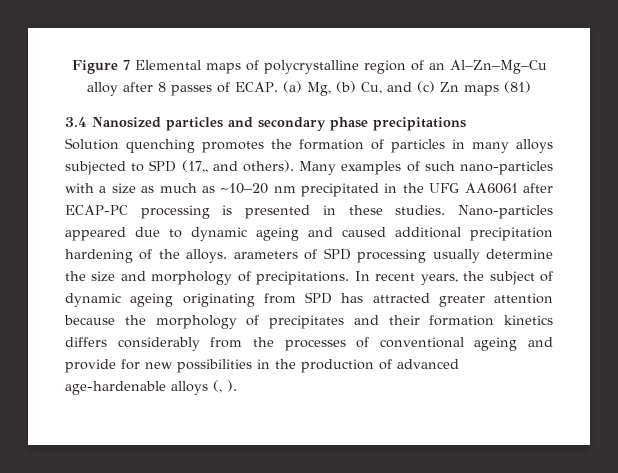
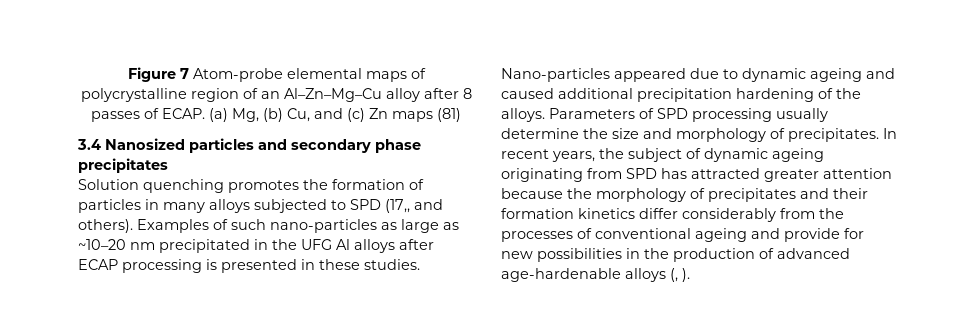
[134,60,201,70] Elemental -> [192,68,362,82] Atom-probe elemental
[373,117,466,131] precipitations -> [78,158,168,173] precipitates
[299,161,402,175] Many examples -> [137,219,209,233] Examples
[65,183,197,194] with a size as much -> [381,219,439,233] as large
[464,183,553,194] [65,205,128,215] AA6061 after ECAP-PC -> [336,239,434,253] [78,259,118,270] Al alloys after ECAP
[233,251,298,259] arameters -> [549,108,635,119] Parameters
[256,271,350,285] precipitations. -> [788,128,879,142] precipitates.
[65,337,107,347] differs -> [639,208,678,219] differ

